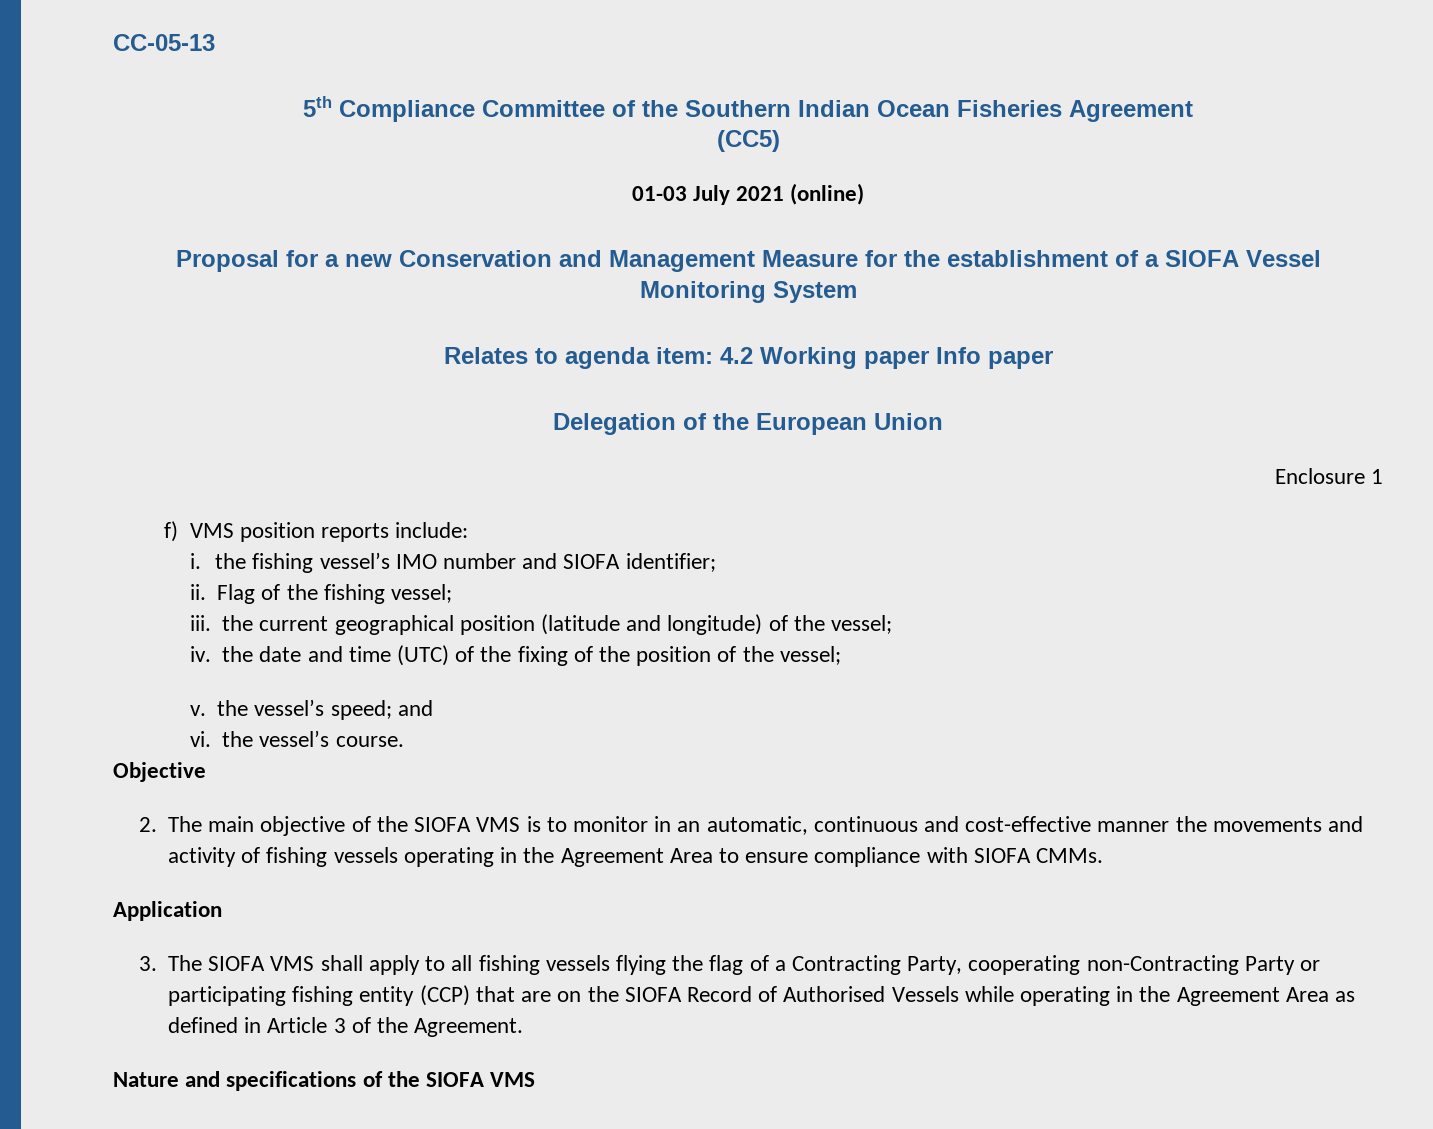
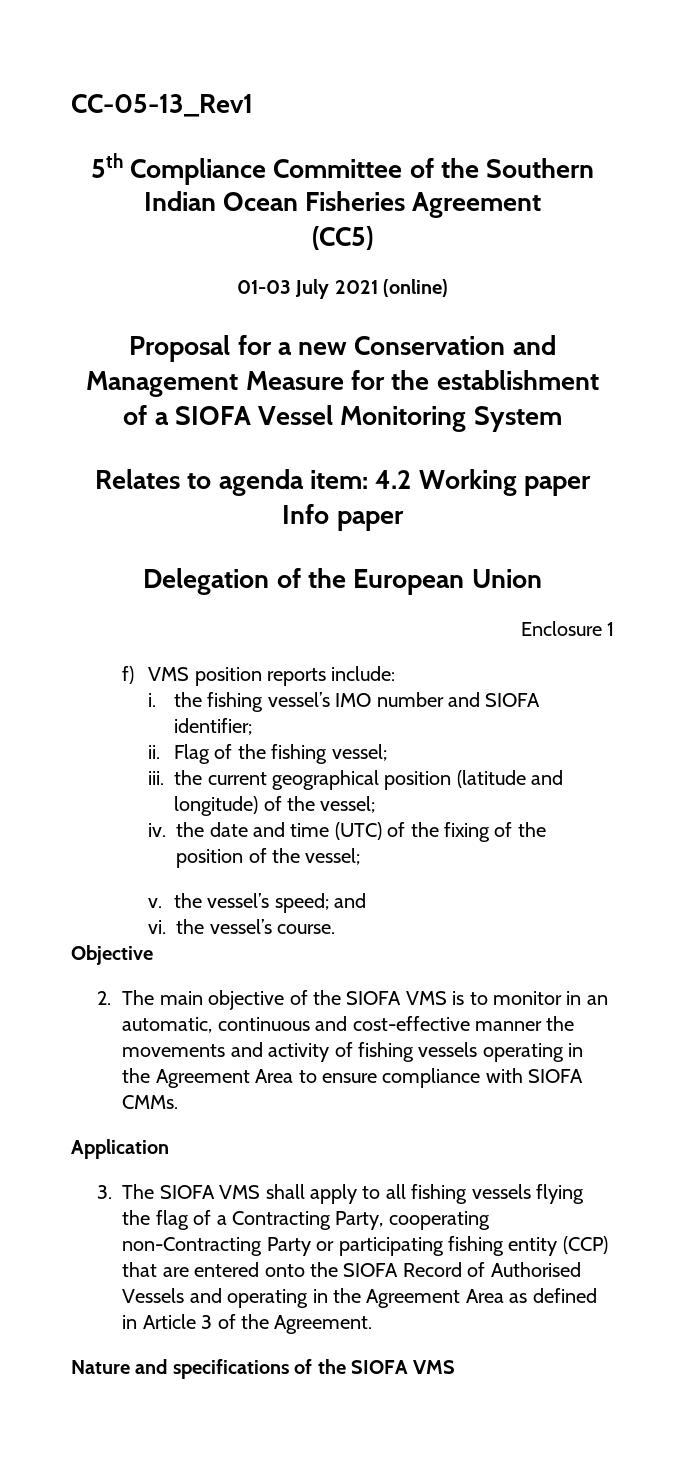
[113,34,215,51] CC-05-13 -> [71,94,253,117] CC-05-13_Rev1
[557,991,582,1002] on -> [194,1262,305,1277] entered onto
[964,986,1014,1002] while -> [189,1288,222,1303] and

